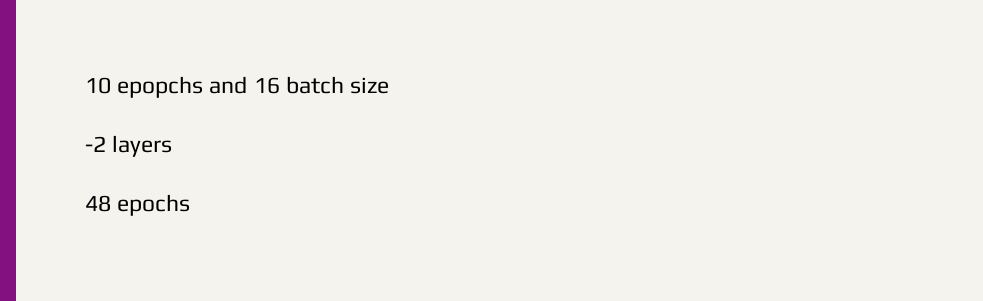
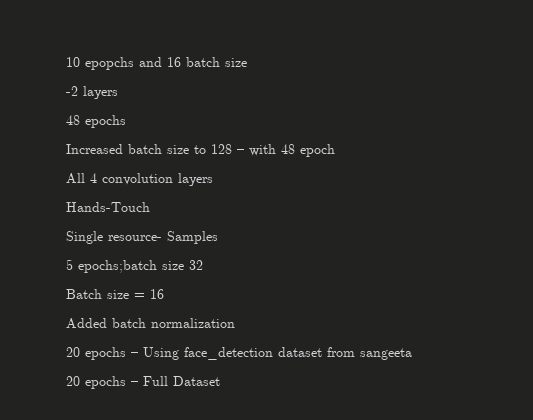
(191, 205) none -> [66,144,335,157] [66,173,213,186] [66,202,150,212] [66,231,218,244] [66,259,203,273] [66,289,164,299] [66,318,235,329] [66,347,412,360] [66,376,220,389] // Increased batch size to 128 – with 48 epoch // All 4 convolution layers // Hands-Touch // Single resource- Samples // 5 epochs;batch size 32 // Batch size = 16 // Added batch normalization // 20 epochs – Using face_detection dataset from sangeeta // 20 epochs – Full Dataset

